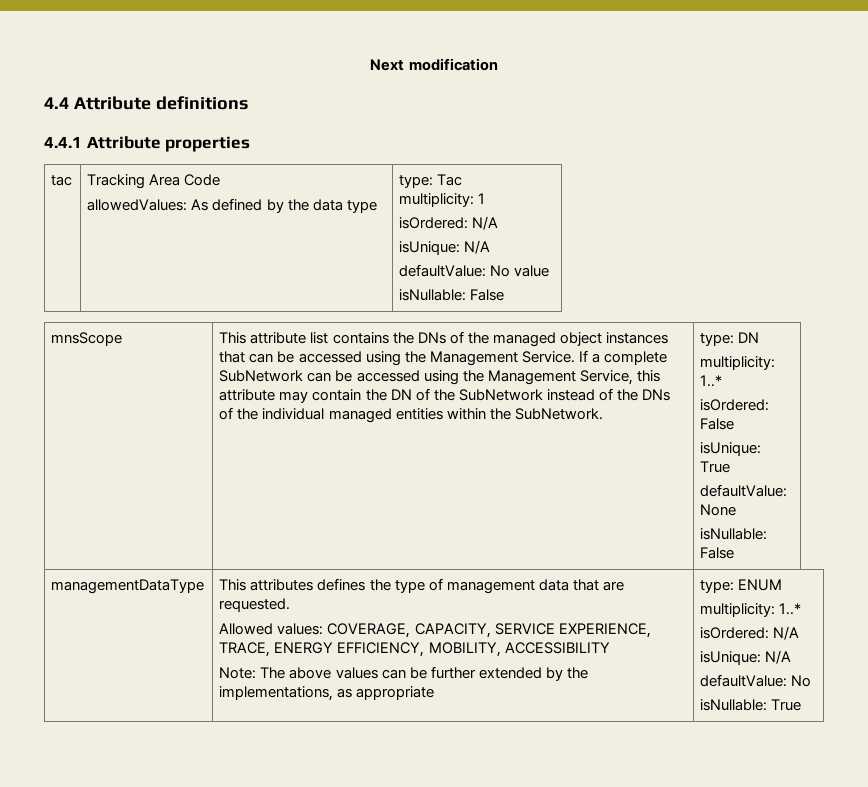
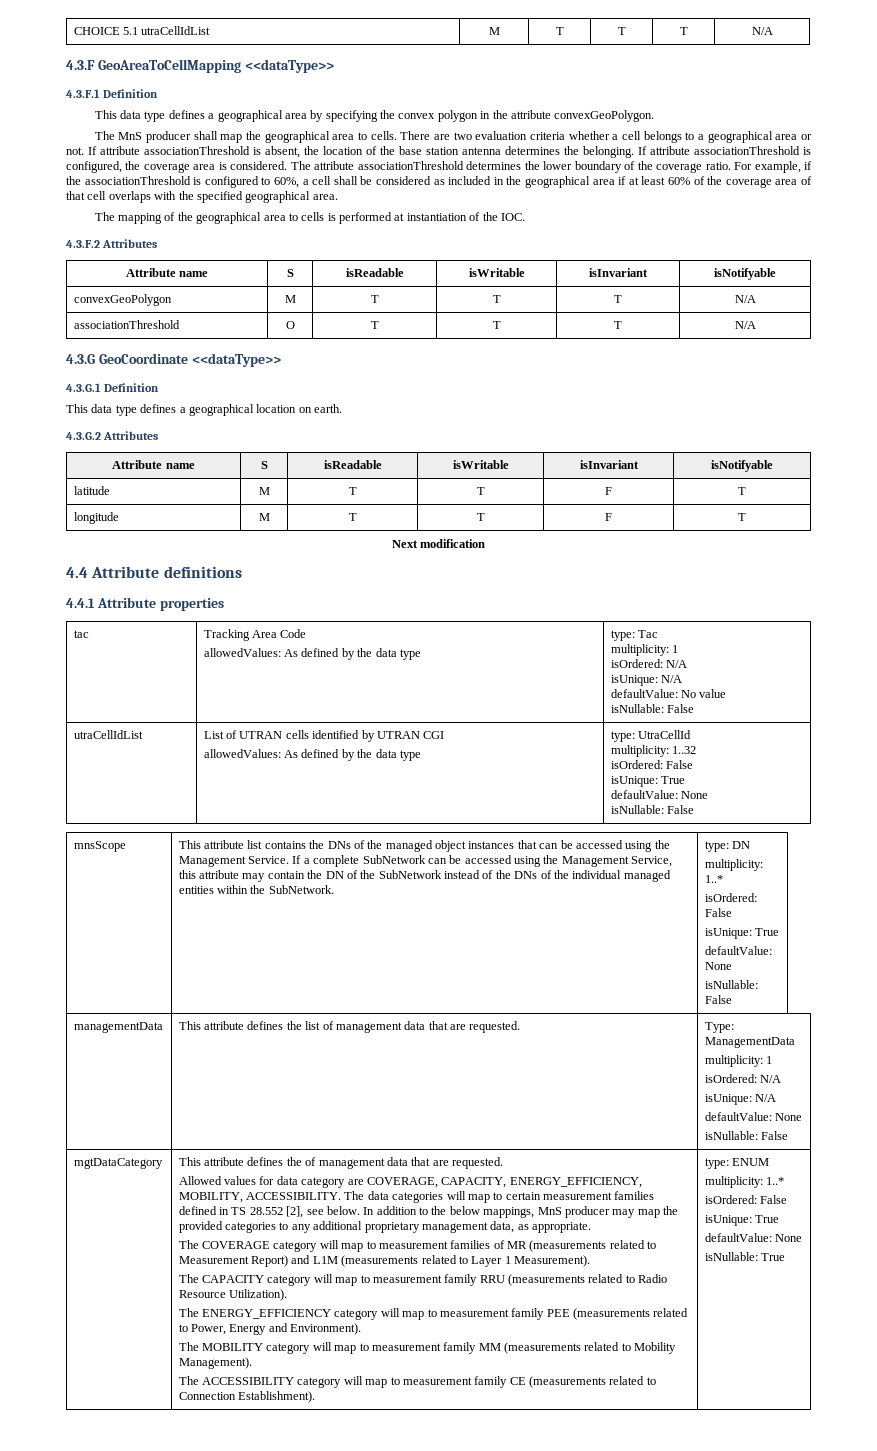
(370, 65) none -> [73,26,211,35] [488,27,500,35] [555,27,564,35] [617,27,626,35] [679,27,688,35] [751,27,773,35] [66,59,334,73] [66,89,159,98] [94,110,655,122] [94,131,813,143] [66,146,811,158] [66,161,813,173] [66,176,813,188] [66,191,338,203] [94,212,525,224] [66,239,158,248] [125,268,209,277] [286,269,294,277] [345,268,404,277] [468,268,525,277] [589,268,649,277] [714,268,777,280] [73,294,172,306] [284,295,296,303] [370,295,379,303] [492,295,501,303] [614,295,623,303] [734,295,756,303] [73,320,180,329] [285,321,295,329] [370,321,379,329] [492,321,501,329] [614,321,623,329] [734,321,756,329] [66,353,281,367] [66,383,160,392] [66,404,342,416] [66,431,159,440] [112,460,195,469] [260,461,268,469] [323,460,382,469] [452,460,509,469] [579,460,639,469] [711,460,774,472] [73,486,110,495] [258,487,270,495] [348,487,357,495] [476,487,485,495] [605,487,613,495] [738,487,747,495] [73,512,119,524] [258,513,270,521] [348,513,357,521] [476,513,485,521] [605,513,613,521] [738,513,747,521] CHOICE 5.1 utraCellIdList | M | T | T | T | N/A // 4.3.F GeoAreaToCellMapping <<dataType>> // 4.3.F.1 Definition // This data type defines a geographical area by specifying the convex polygon in the attribute convexGeoPolygon. // The MnS producer shall map the geographical area to cells. There are two evaluation criteria whether a cell belongs to a geographical area or not. If attribute associationThreshold is absent, the location of the base station antenna determines the belonging. If attribute associationThreshold is configured, the coverage area is considered. The attribute associationThreshold determines the lower boundary of the coverage ratio. For example, if the associationThreshold is configured to 60%, a cell shall be considered as included in the geographical area if at least 60% of the coverage area of that cell overlaps with the specified geographical area. // The mapping of the geographical area to cells is performed at instantiation of the IOC. // 4.3.F.2 Attributes // Attribute name | S | isReadable | isWritable | isInvariant | isNotifyable // convexGeoPolygon | M | T | T | T | N/A // associationThreshold | O | T | T | T | N/A // 4.3.G GeoCoordinate <<dataType>> // 4.3.G.1 Definition // This data type defines a geographical location on earth. // 4.3.G.2 Attributes // Attribute name | S | isReadable | isWritable | isInvariant | isNotifyable // latitude | M | T | T | F | T // longitude | M | T | T | F | T //
(505, 295) none -> [73,730,143,739] [203,730,445,742] [203,749,421,761] [610,730,692,742] [610,745,697,757] [610,760,694,769] [610,776,686,787] [610,790,709,799] [610,805,695,814] // utraCellIdList | List of UTRAN cells identified by UTRAN CGI // allowedValues: As defined by the data type | type: UtraCellId // multiplicity: 1..32 // isOrdered: False // isUnique: True // defaultValue: None // isNullable: False
[51,579,205,594] [219,578,425,593] managementDataType | This attributes defines the type -> [73,1022,163,1033] [178,1021,521,1033] [704,1022,734,1033] [704,1037,795,1048] [704,1055,773,1067] [704,1074,782,1083] [704,1094,777,1105] [704,1112,803,1121] [704,1131,789,1140] [73,1158,163,1169] [178,1157,302,1166] managementData | This attribute defines the list of management data that are requested. | Type: ManagementData // multiplicity: 1 // isOrdered: N/A // isUnique: N/A // defaultValue: None // isNullable: False // mgtDataCategory | This attribute defines the
[277,623,651,638] [219,642,610,657] [219,666,588,681] [219,686,435,701] values: COVERAGE, CAPACITY, SERVICE EXPERIENCE, TRACE, ENERGY EFFICIENCY, MOBILITY, ACCESSIBILITY // Note: The above values can be further extended by the implementations, as appropriate -> [224,1176,642,1188] [178,1191,655,1203] [178,1206,679,1218] [178,1221,592,1233] [178,1240,657,1252] [178,1255,591,1267] [178,1274,668,1286] [178,1289,288,1301] [178,1308,689,1320] [178,1323,362,1335] [178,1342,677,1354] [178,1357,252,1369] [178,1376,656,1388] [178,1391,316,1403] values for data category are COVERAGE, CAPACITY, ENERGY_EFFICIENCY, MOBILITY, ACCESSIBILITY. The data categories will map to certain measurement families defined in TS 28.552 [2], see below. In addition to the below mappings, MnS producer may map the provided categories to any additional proprietary management data, as appropriate. // The COVERAGE category will map to measurement families of MR (measurements related to Measurement Report) and L1M (measurements related to Layer 1 Measurement). // The CAPACITY category will map to measurement family RRU (measurements related to Radio Resource Utilization). // The ENERGY_EFFICIENCY category will map to measurement family PEE (measurements related to Power, Energy and Environment). // The MOBILITY category will map to measurement family MM (measurements related to Mobility Management). // The ACCESSIBILITY category will map to measurement family CE (measurements related to Connection Establishment).
[773,626,800,640] [700,650,792,665] [700,674,812,687] N/A // isUnique: N/A // defaultValue: No -> [760,1195,788,1204] [704,1215,780,1226] [704,1233,803,1242] False // isUnique: True // defaultValue: None

